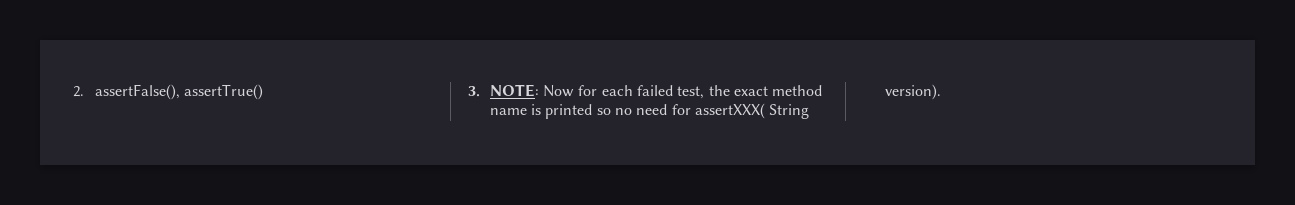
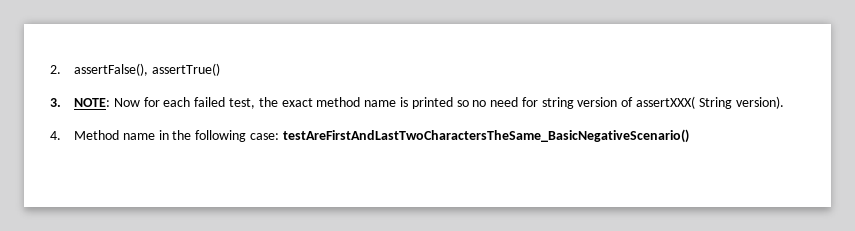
(691, 109) none -> [541,97,634,109] string version of
(941, 92) none -> [50,129,689,143] // 4. Method name in the following case: testAreFirstAndLastTwoCharactersTheSame_BasicNegativeScenario()

